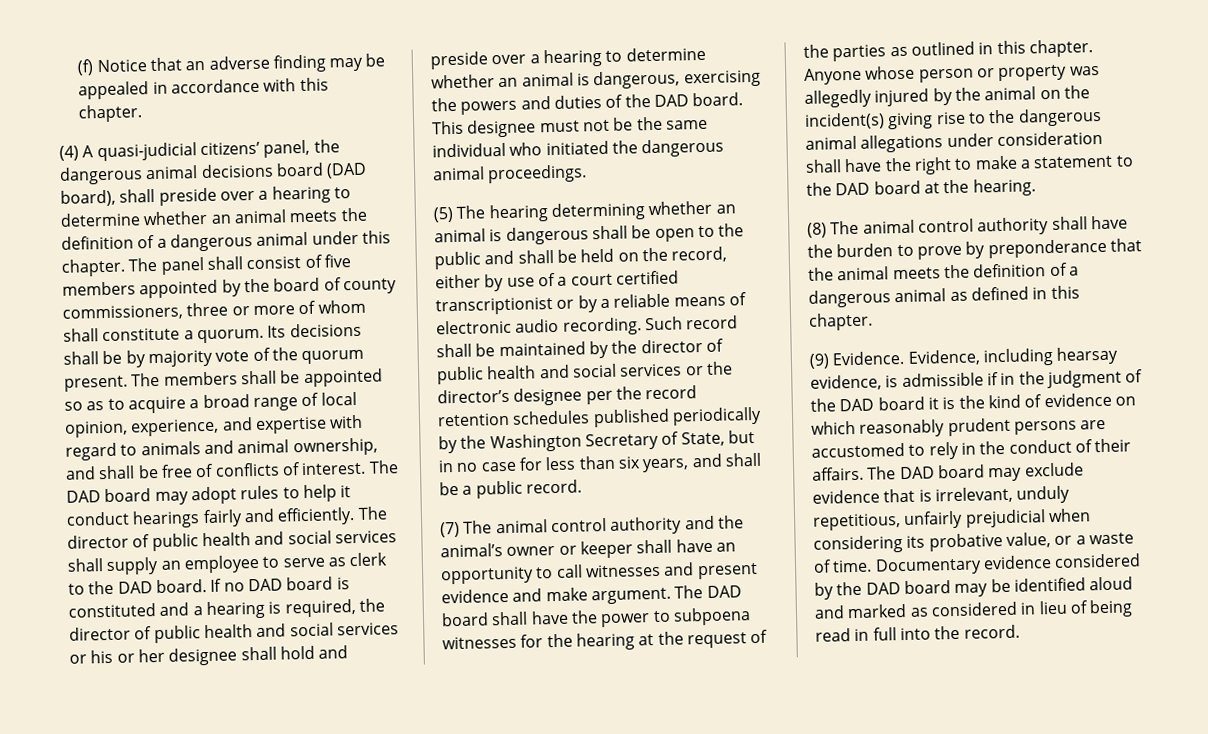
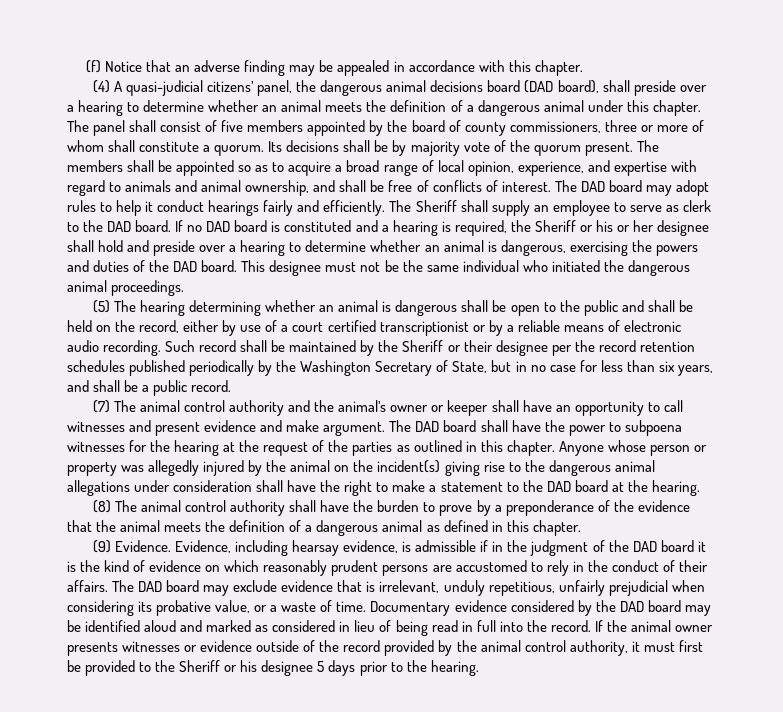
[67,530,397,552] director of public health and social services -> [415,200,457,212] Sheriff
[69,622,399,644] director of public health and social services -> [534,220,576,232] Sheriff
[640,338,724,354] [436,361,733,385] [437,388,510,404] director of public health and social services or the director’s -> [402,340,493,352] Sheriff or their
[987,238,1107,259] preponderance -> [494,500,690,516] a preponderance of the evidence
(1020, 631) none -> [594,620,713,632] [67,640,703,656] [67,660,479,676] If the animal owner presents witnesses or evidence outside of the record provided by the animal control authority, it must first be provided to the Sheriff or his designee 5 days prior to the hearing.

